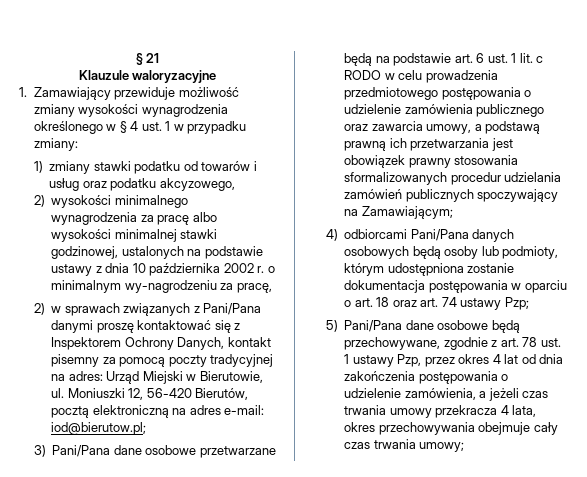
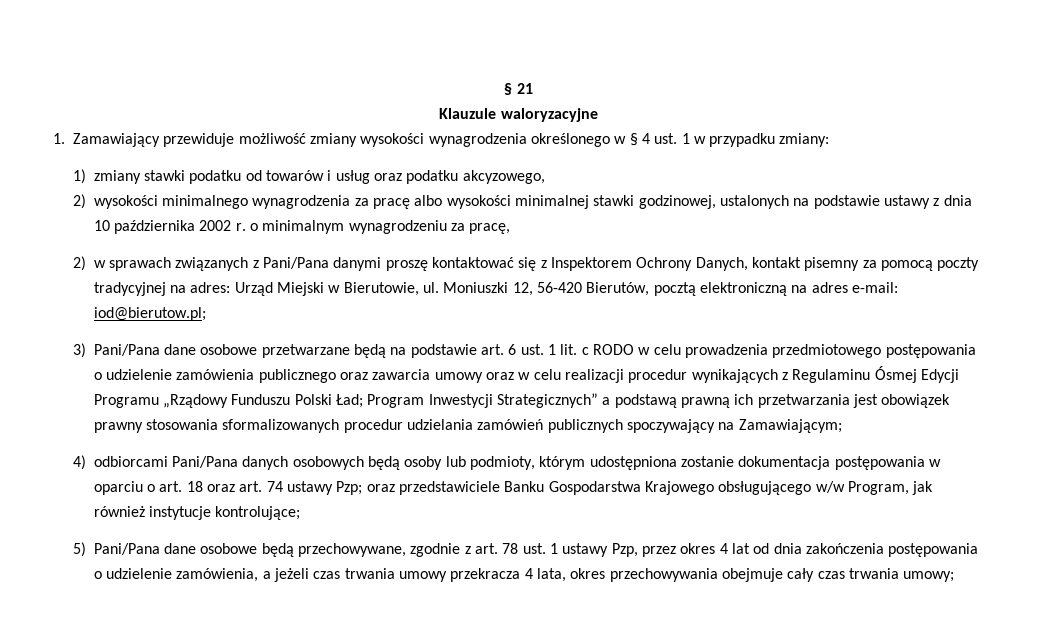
[124,280,217,293] wy-nagrodzeniu -> [348,220,447,234] wynagrodzeniu
[426,124,472,134] umowy, -> [434,366,959,383] [93,393,598,408] umowy oraz w celu realizacji procedur wynikających z Regulaminu Ósmej Edycji Programu „Rządowy Funduszu Polski Ład; Program Inwestycji Strategicznych”
(529, 303) none -> [366,481,934,495] [93,506,301,520] oraz przedstawiciele Banku Gospodarstwa Krajowego obsługującego w/w Program, jak również instytucje kontrolujące;

